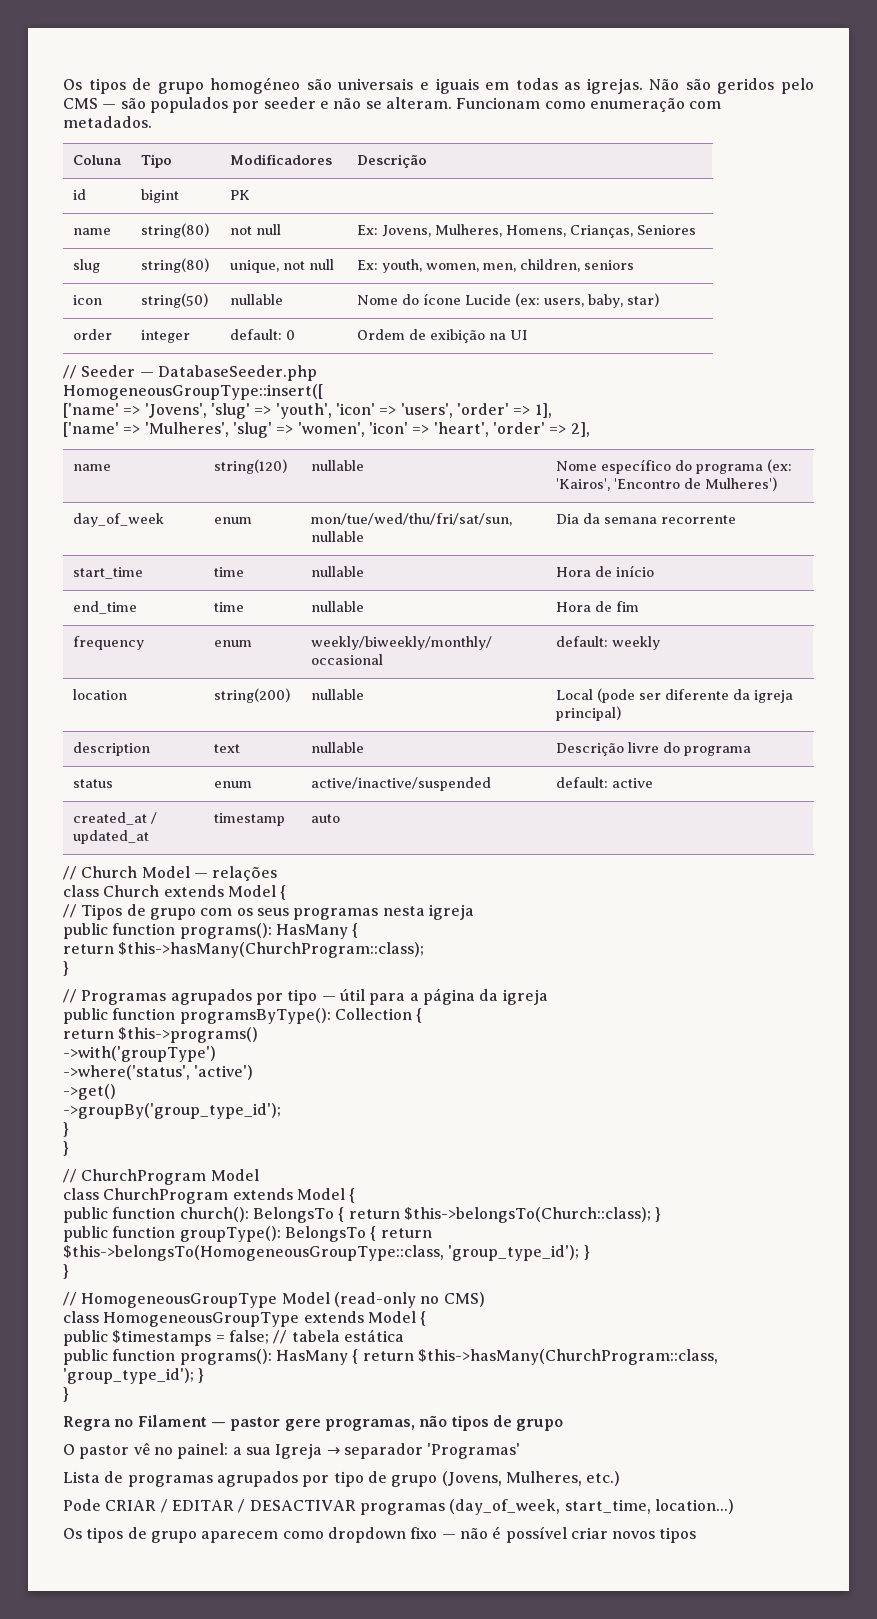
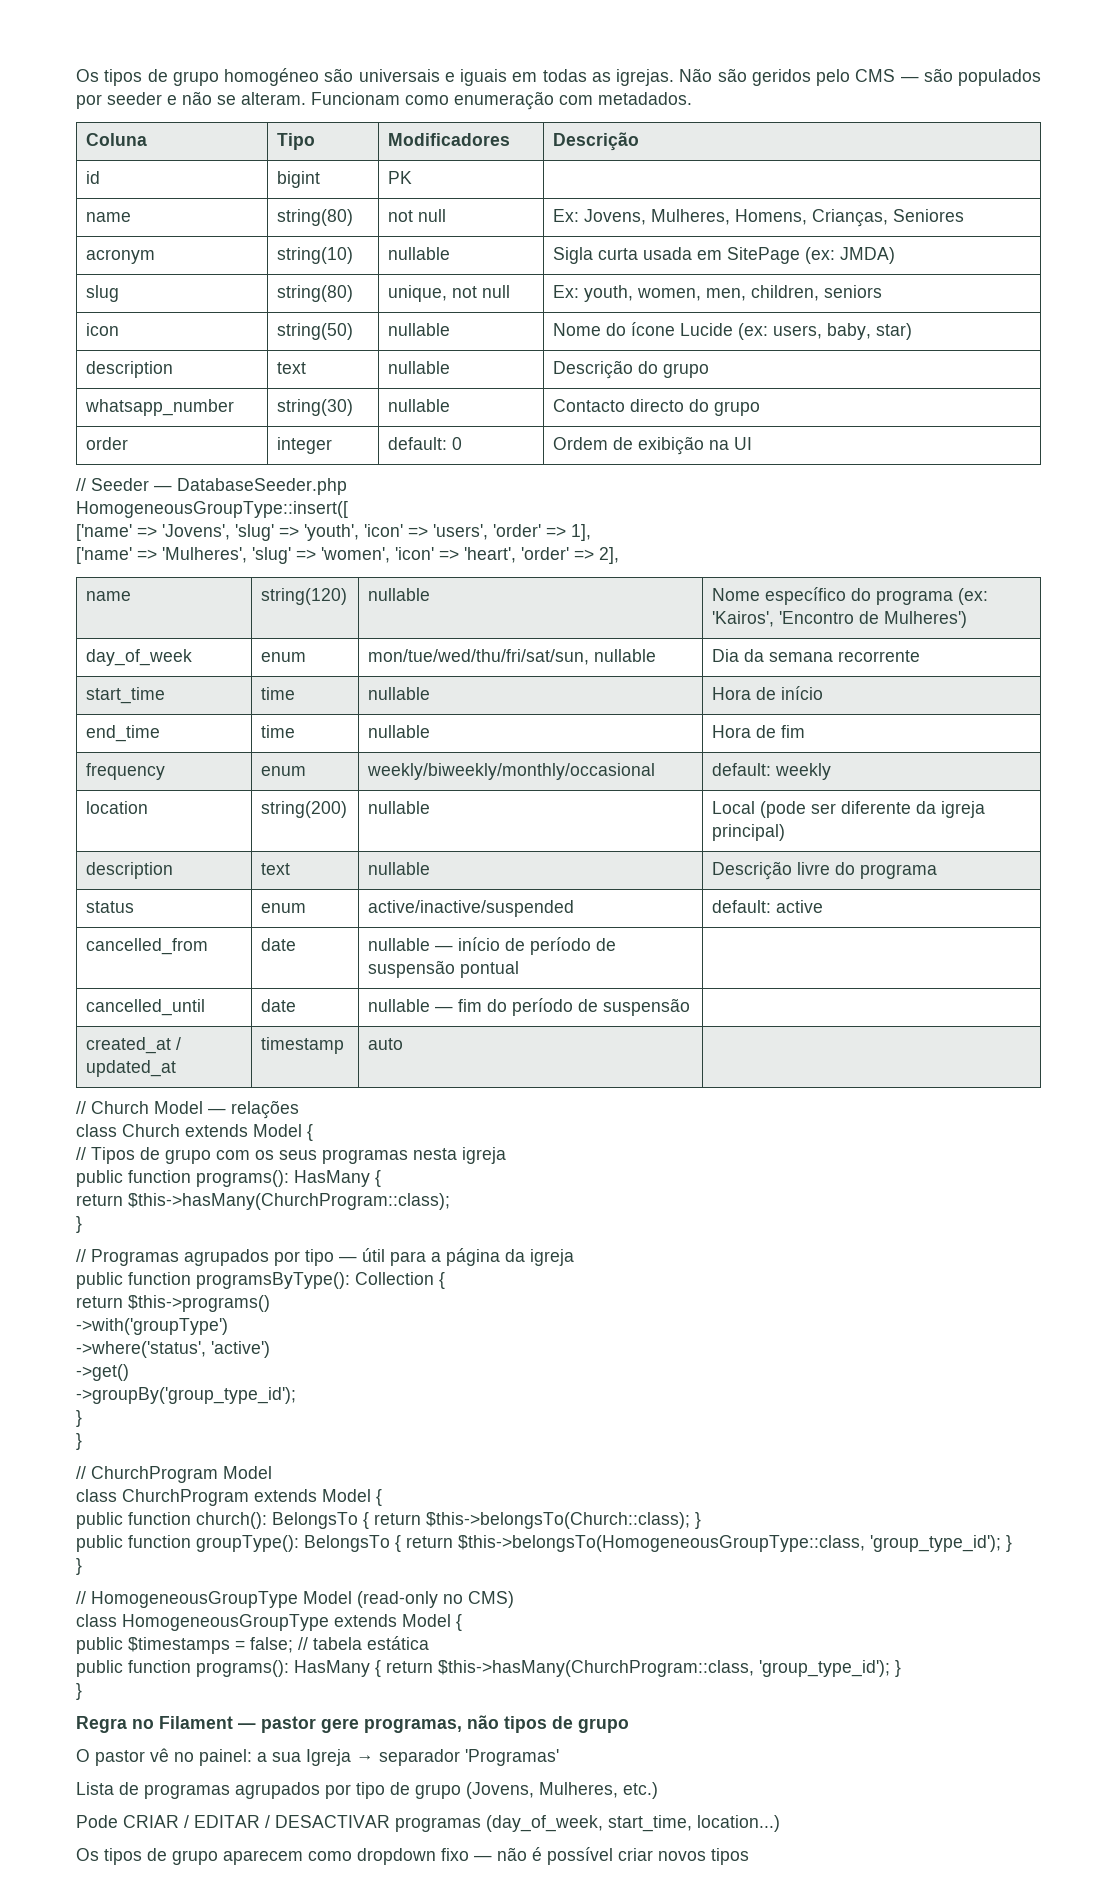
(696, 230) none -> [86,249,156,264] [277,247,354,264] [388,247,451,260] [553,247,896,264] // acronym | string(10) | nullable | Sigla curta usada em SitePage (ex: JMDA)
(659, 300) none -> [86,361,174,378] [277,362,307,374] [388,361,451,374] [553,360,710,379] [85,399,235,416] [277,399,354,416] [388,399,451,412] [553,399,761,416] // description | text | nullable | Descrição do grupo // whatsapp_number | string(30) | nullable | Contacto directo do grupo
(653, 783) none -> [86,938,209,955] [261,938,297,951] [368,937,617,955] [368,960,520,978] [86,999,206,1016] [261,999,297,1012] [368,998,691,1016] // cancelled_from | date | nullable — início de período de suspensão pontual | // cancelled_until | date | nullable — fim do período de suspensão |

